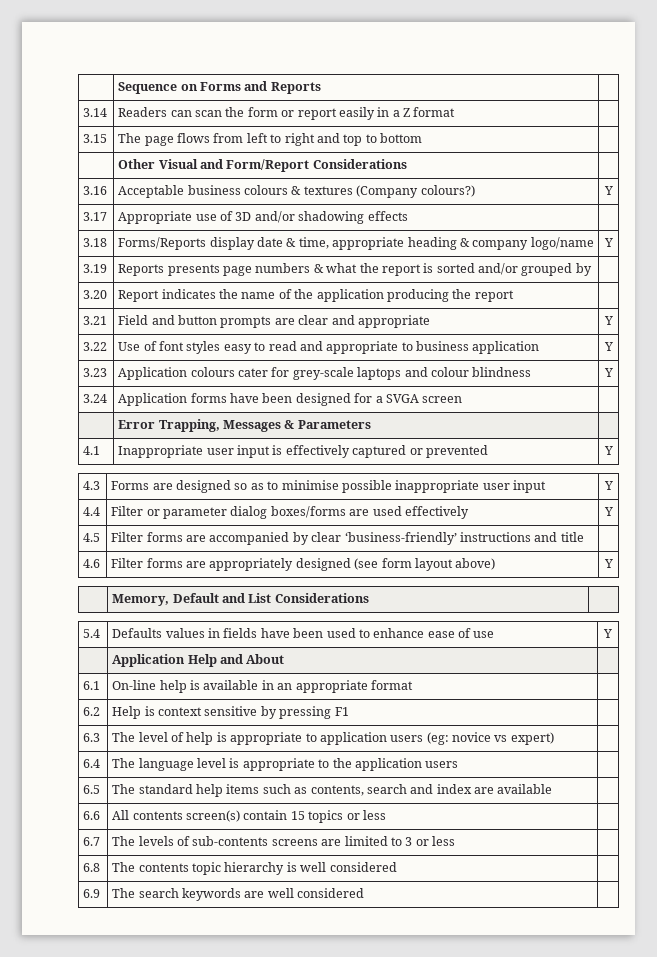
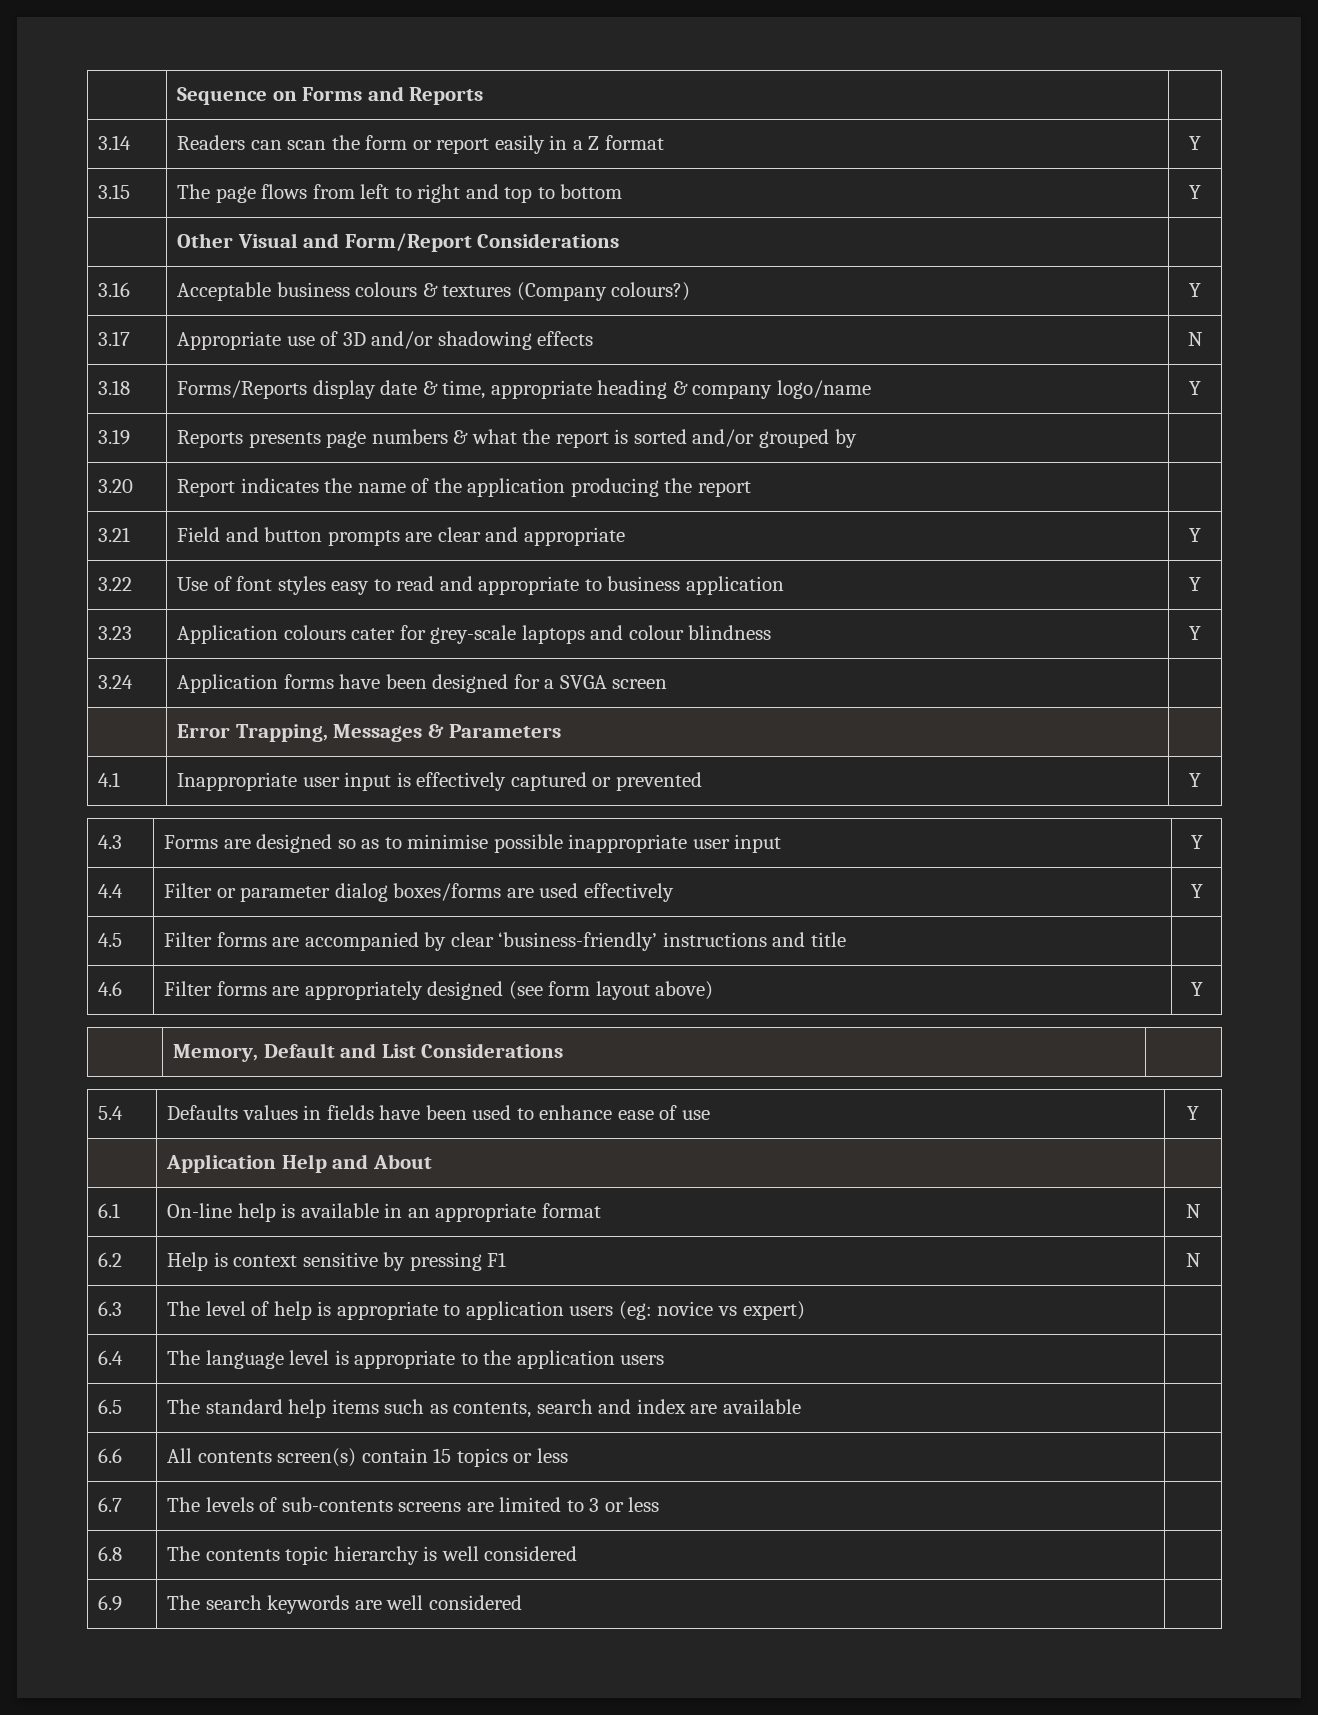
(456, 112) none -> [1189,136,1201,150] Y
(422, 138) none -> [1189,185,1201,199] Y
(408, 216) none -> [1187,332,1203,346] N
(413, 685) none -> [1185,1204,1201,1218] N
(349, 711) none -> [1185,1253,1201,1267] N

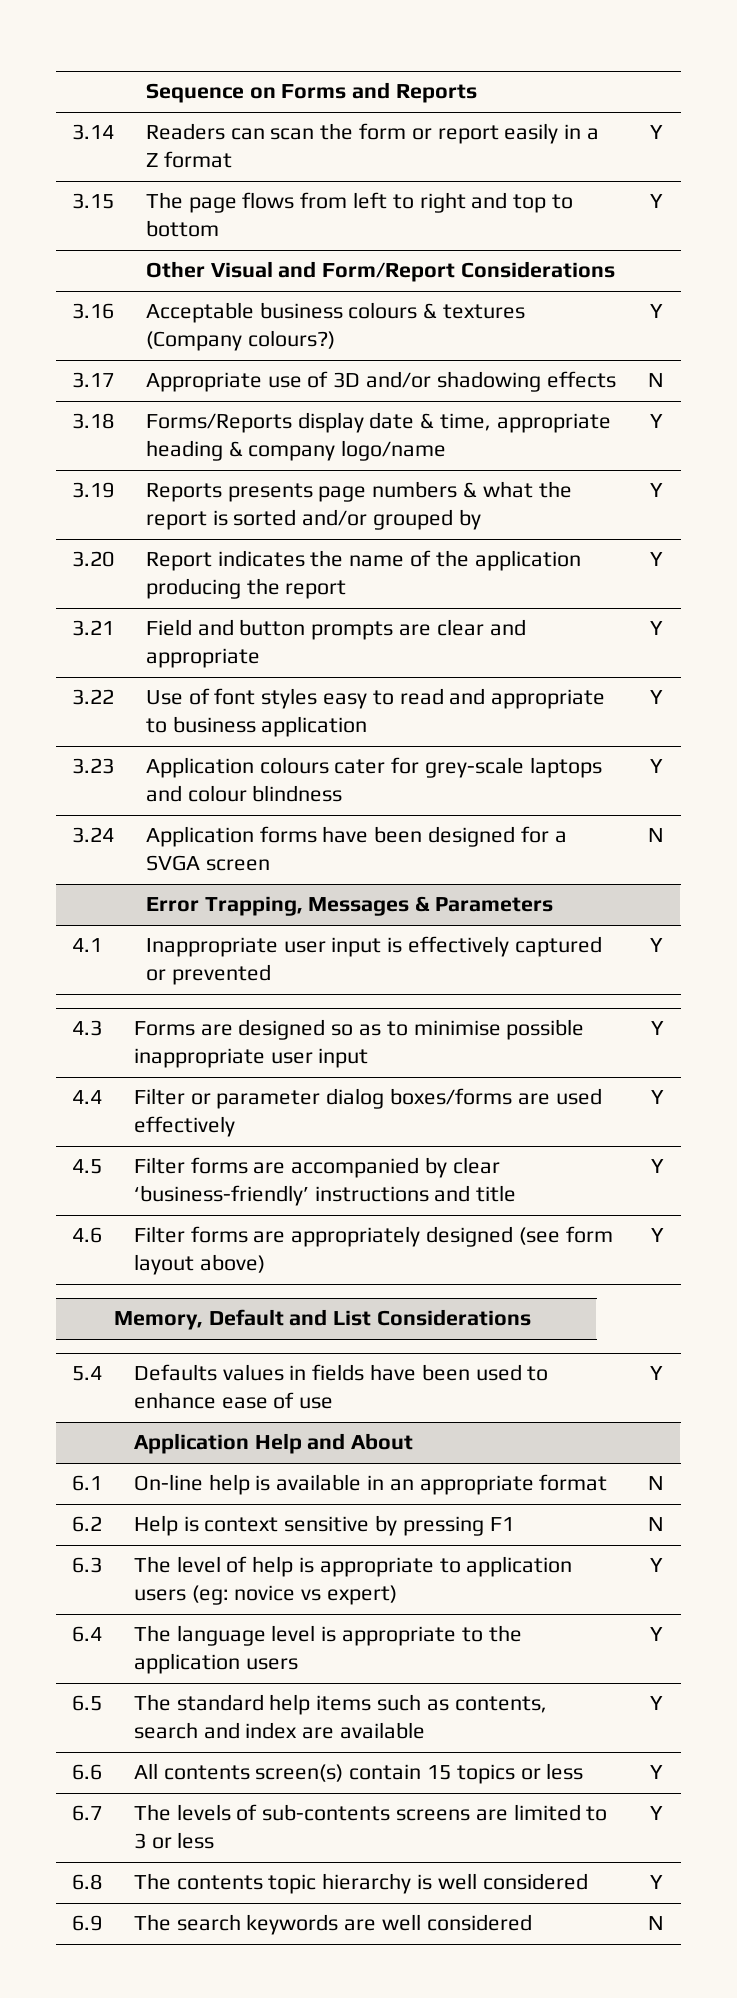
(857, 438) none -> [649,483,663,497] Y
(751, 489) none -> [649,552,663,566] Y
(668, 684) none -> [648,828,664,842] N
(846, 939) none -> [651,1159,664,1173] Y
(805, 1310) none -> [649,1558,663,1572] Y
(665, 1360) none -> [649,1627,663,1641] Y
(801, 1406) none -> [649,1696,663,1710] Y
(568, 1455) none -> [649,1765,663,1779] Y
(660, 1504) none -> [649,1806,663,1820] Y
(578, 1553) none -> [649,1875,663,1889] Y
(522, 1602) none -> [648,1916,664,1930] N

